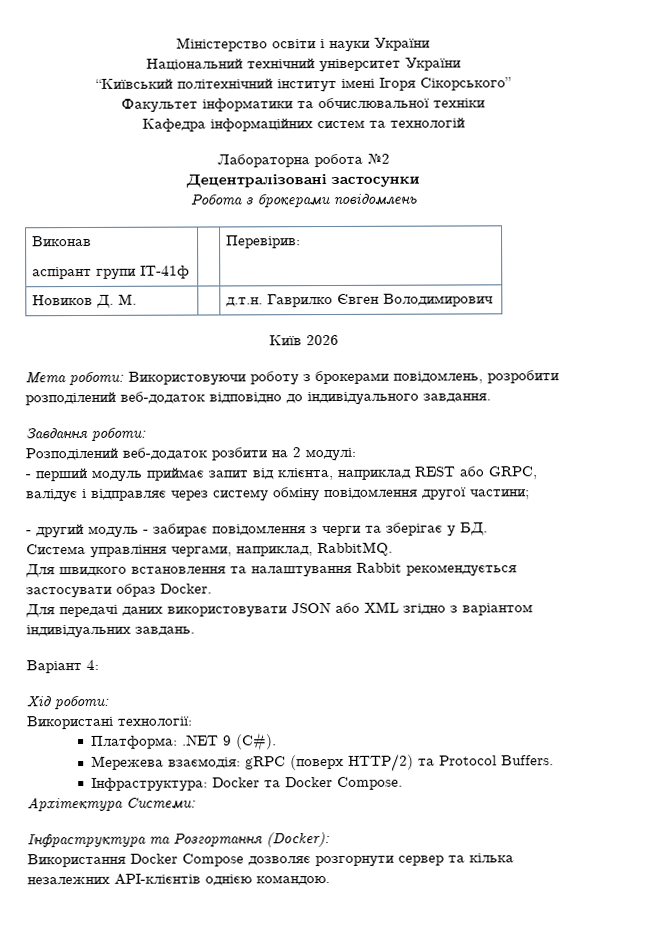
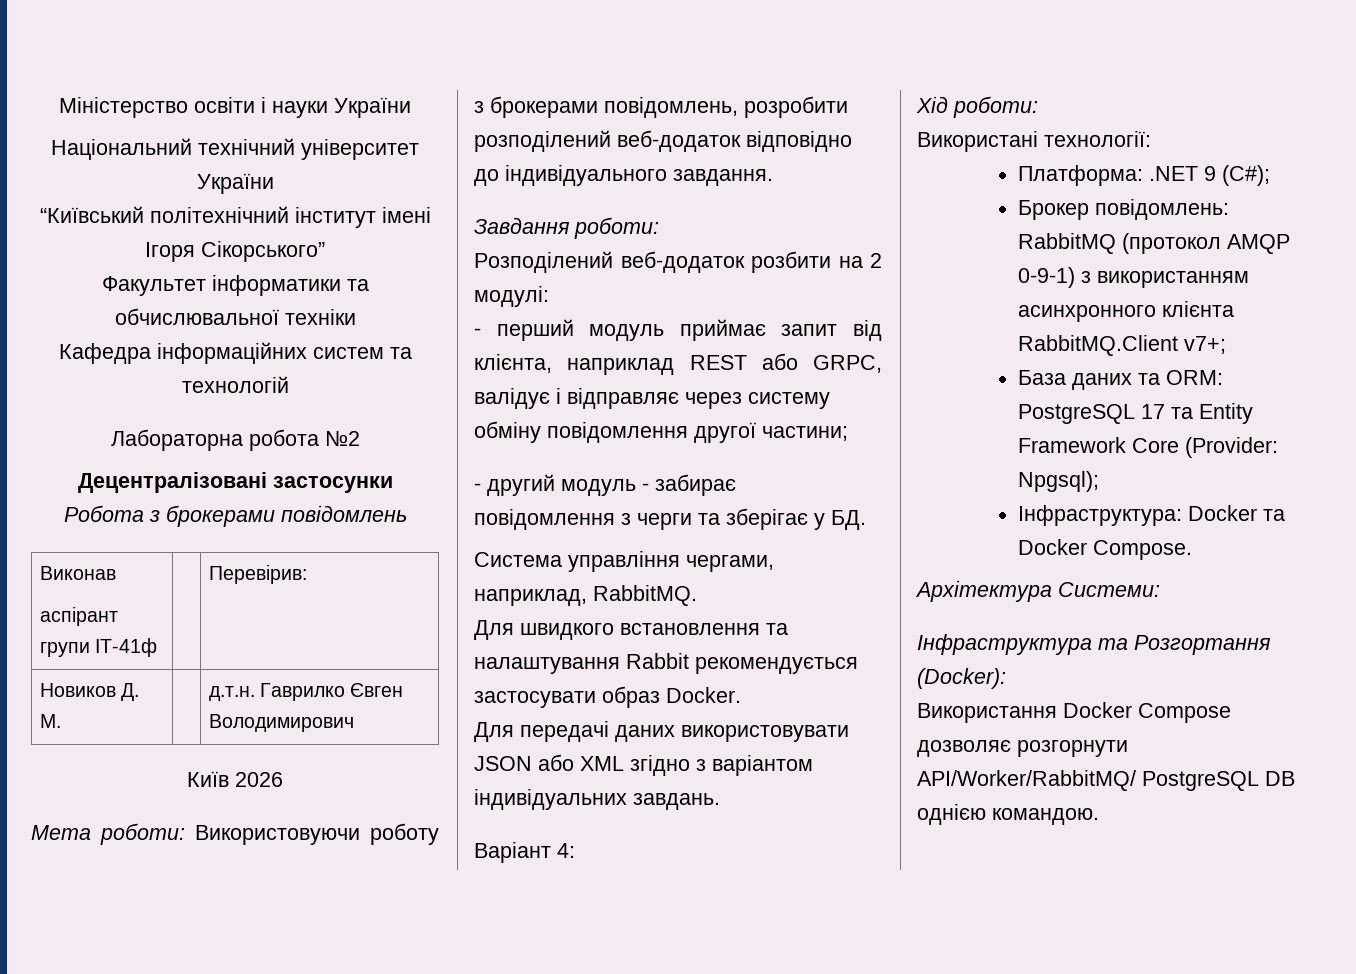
[236,732,278,752] [91,753,555,772] (C#). // Мережева взаємодія: gRPC (поверх HTTP/2) та Protocol Buffers. -> [1222,165,1271,186] [1018,199,1230,220] [1018,233,1291,254] [1018,267,1250,288] [1018,301,1235,322] [1018,335,1227,356] [1018,370,1224,390] [1018,403,1254,424] [1018,437,1279,458] [1018,471,1100,492] (C#); // Брокер повідомлень: RabbitMQ (протокол AMQP 0-9-1) з використанням асинхронного клієнта RabbitMQ.Client v7+; // База даних та ORM: PostgreSQL 17 та Entity Framework Core (Provider: Npgsql);
[398,853,514,866] [27,873,201,885] сервер та кілька незалежних API-клієнтів -> [917,770,1295,791] API/Worker/RabbitMQ/ PostgreSQL DB

